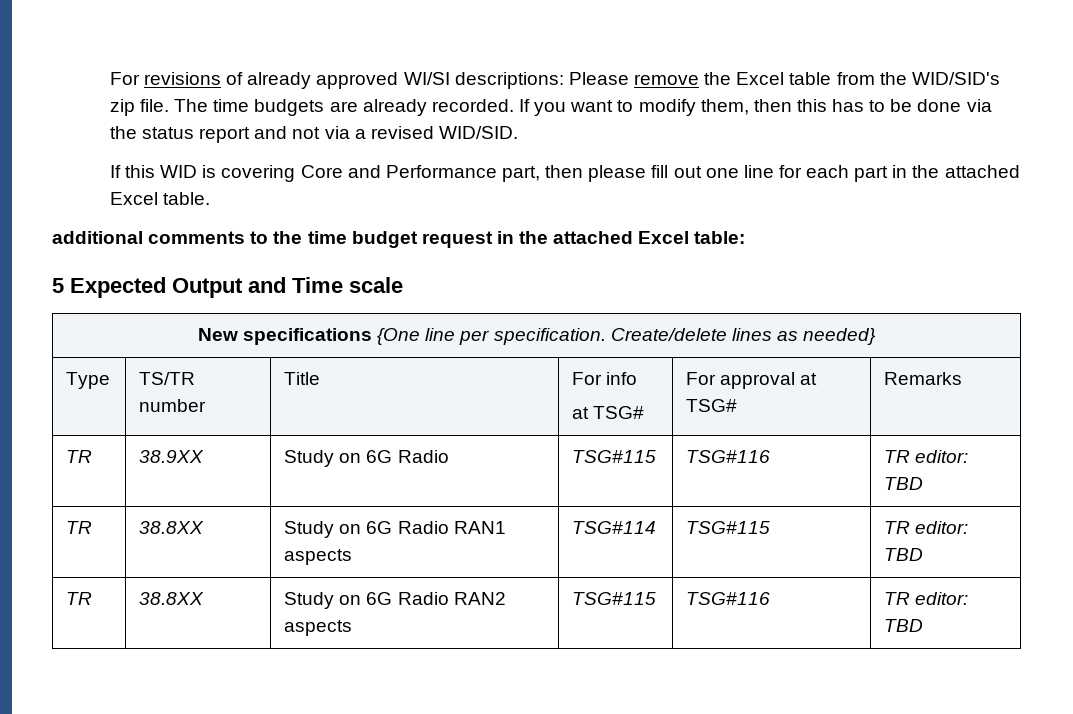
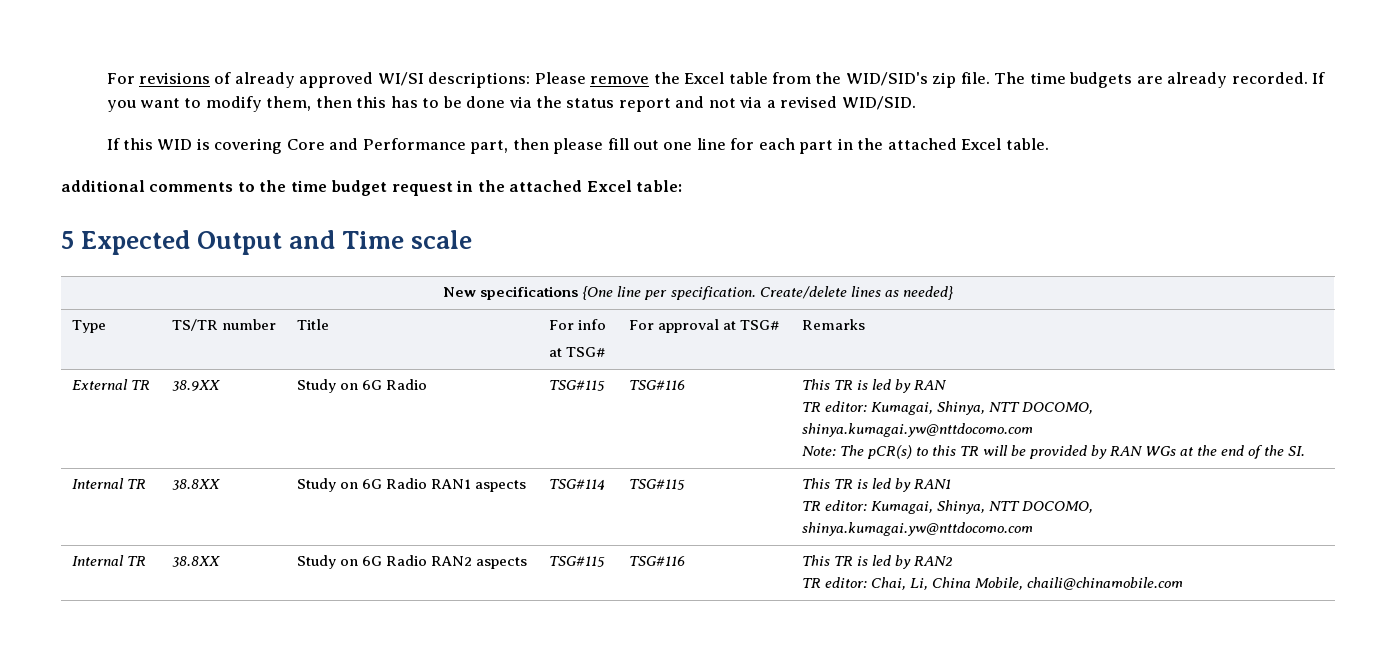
(963, 378) none -> [71,379,128,390] External
[884,450,969,463] [884,477,924,490] TR editor: TBD // -> [801,379,947,393] [801,401,1093,415] [801,423,1033,437] [801,445,1306,459] [71,478,124,489] This TR is led by RAN // TR editor: Kumagai, Shinya, NTT DOCOMO, shinya.kumagai.yw@nttdocomo.com // Note: The pCR(s) to this TR will be provided by RAN WGs at the end of the SI. // Internal
[884,521,969,534] [884,548,924,561] TR editor: TBD // -> [801,478,951,492] [801,500,1093,514] [801,522,1033,536] [71,555,124,566] This TR is led by RAN1 // TR editor: Kumagai, Shinya, NTT DOCOMO, shinya.kumagai.yw@nttdocomo.com // Internal
[884,592,969,605] [884,619,924,632] TR editor: TBD -> [801,555,953,569] [801,577,1183,590] This TR is led by RAN2 // TR editor: Chai, Li, China Mobile, chaili@chinamobile.com

